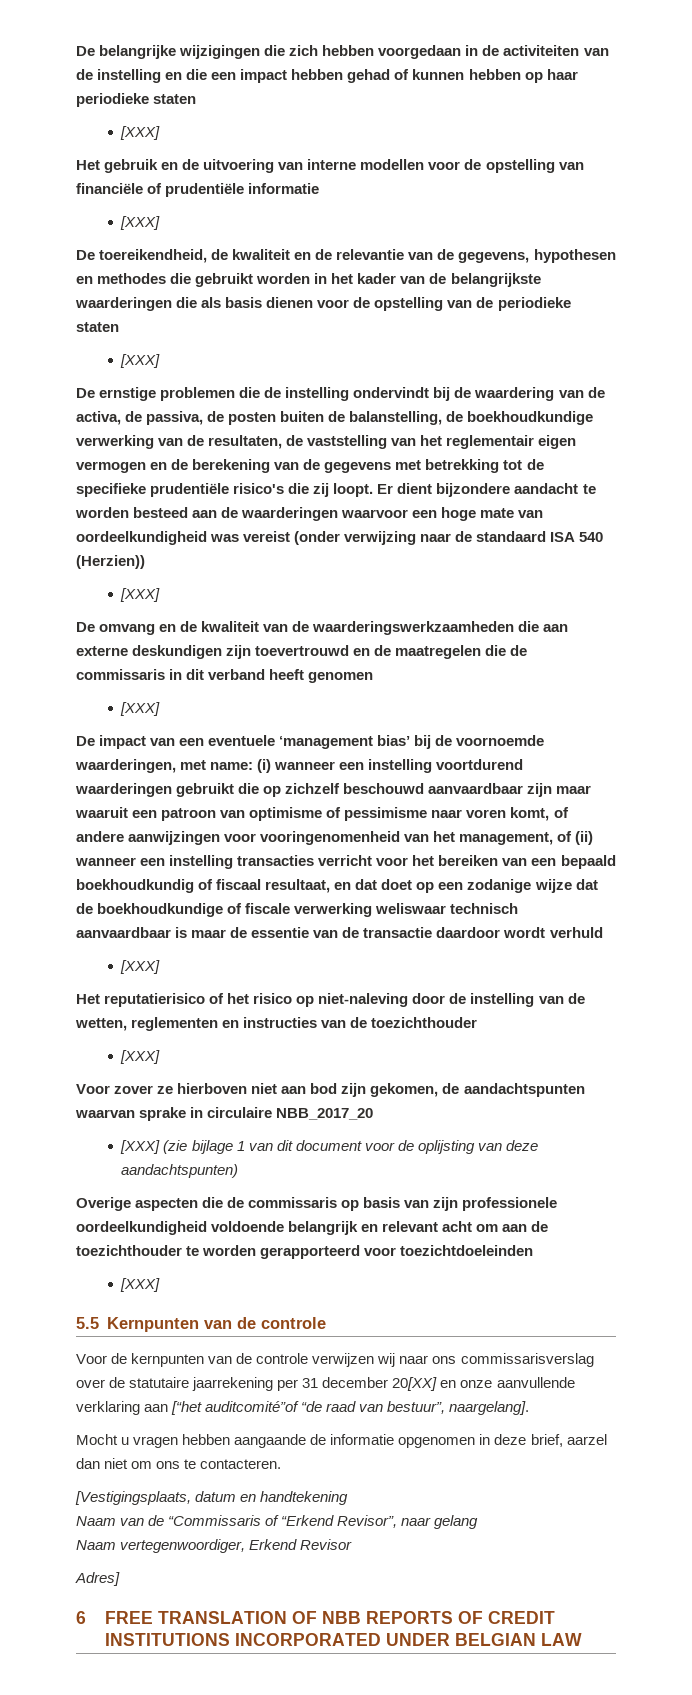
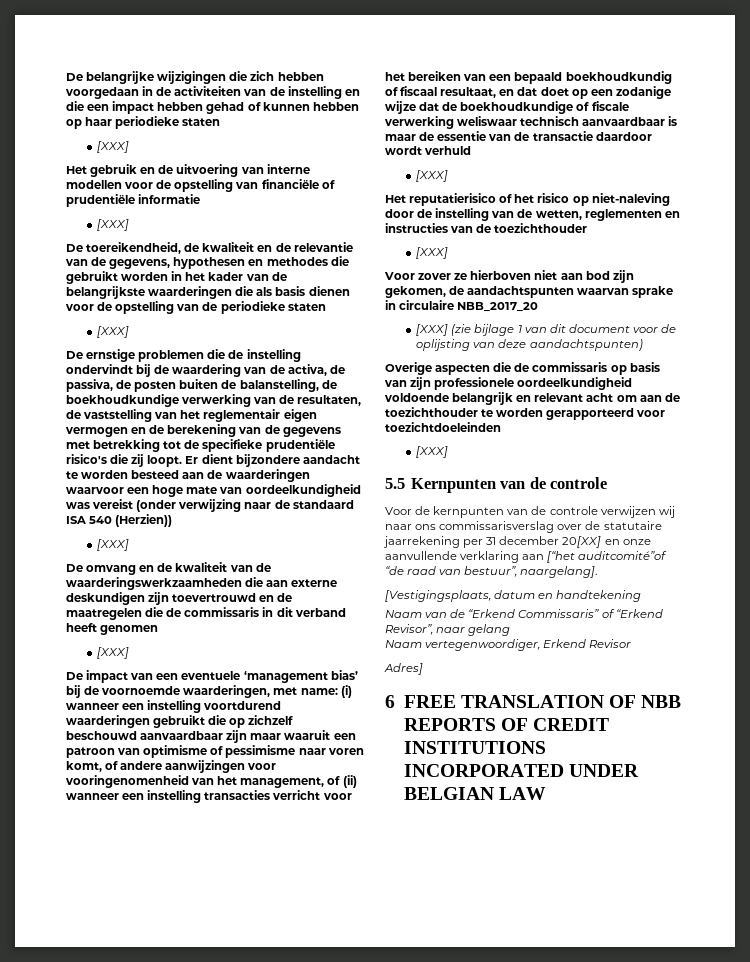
[76,1434,607,1448] [76,1458,282,1469] // Mocht u vragen hebben aangaande de informatie opgenomen in deze brief, aarzel dan niet om ons te contacteren. -> (598, 572) none
[168,1515,262,1526] “Commissaris -> [468,609,600,618] “Erkend Commissaris”

